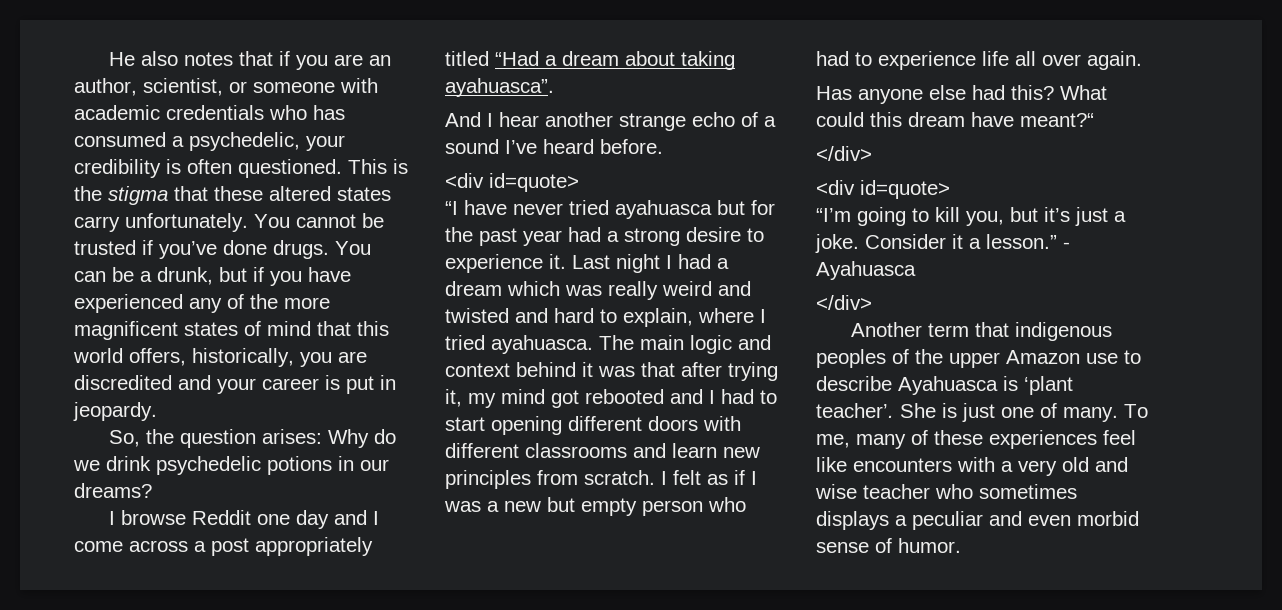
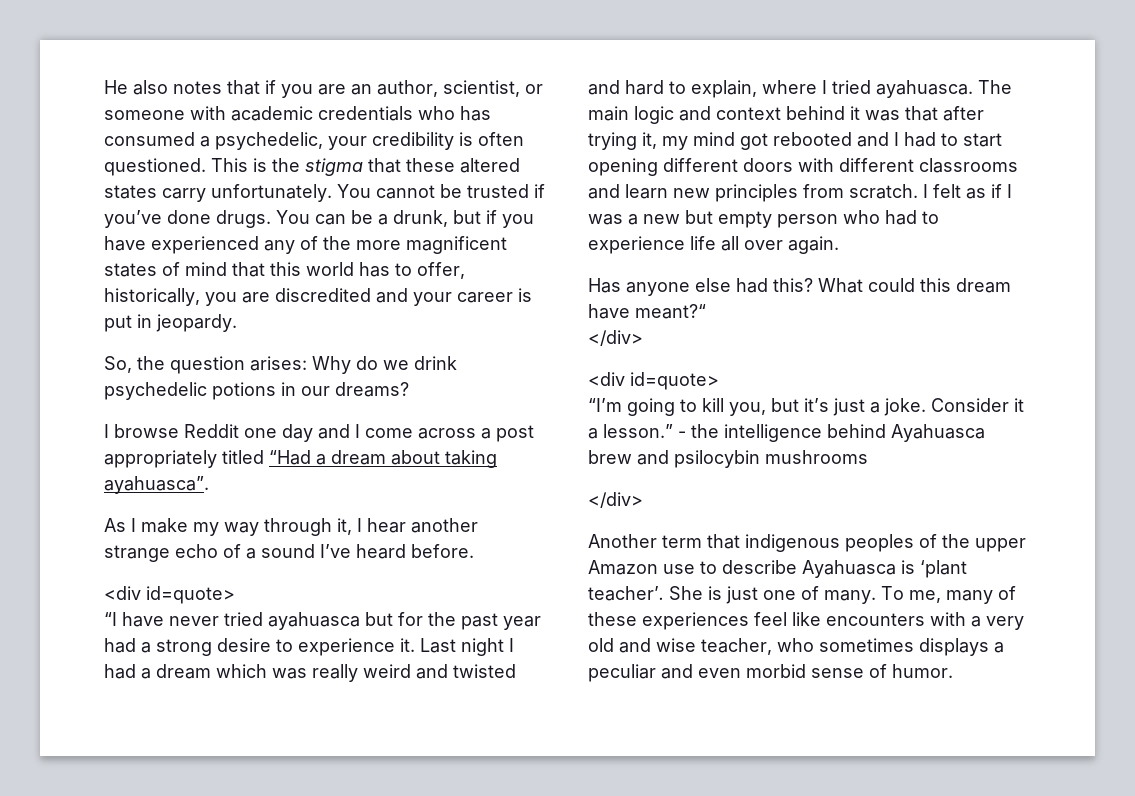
[129,348,186,366] offers, -> [359,262,465,279] has to offer,
[445,112,481,127] And -> [104,518,352,536] As I make my way through it,
[816,261,916,280] Ayahuasca -> [691,424,985,442] [588,450,868,468] the intelligence behind Ayahuasca brew and psilocybin mushrooms
[863,484,930,499] teacher -> [701,638,772,655] teacher,

